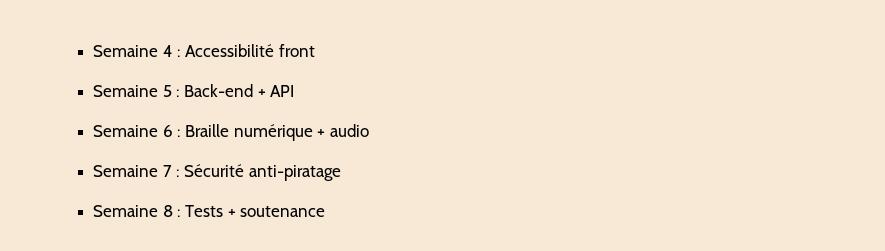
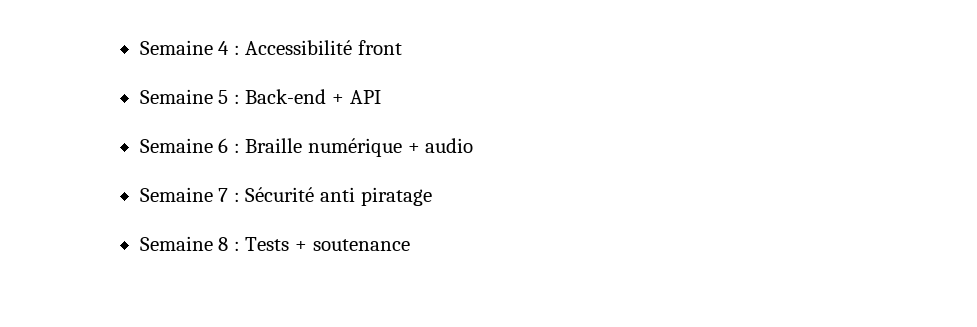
[248,165,341,181] anti-piratage -> [319,187,432,206] anti piratage

